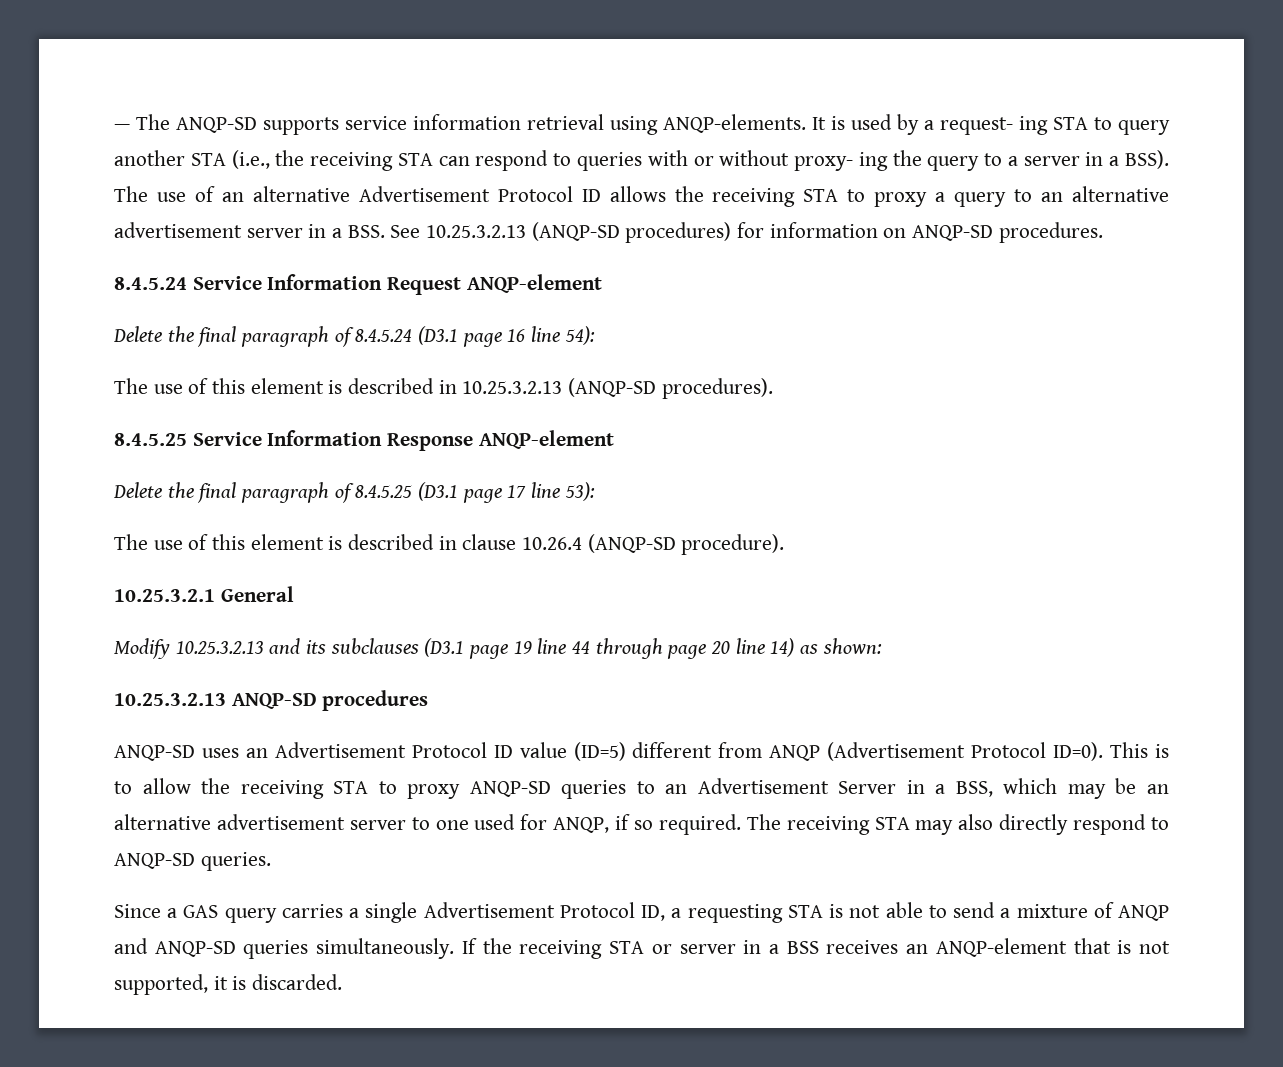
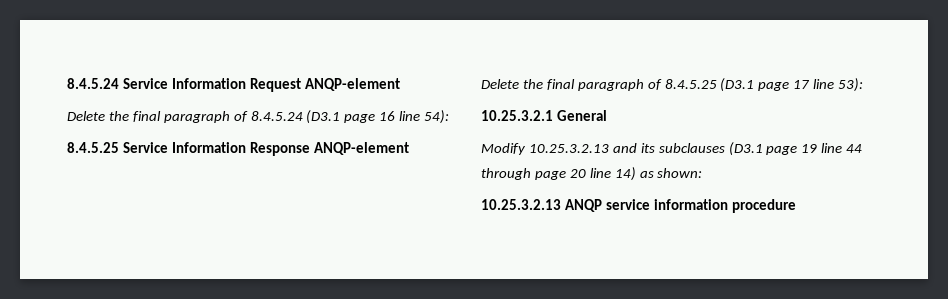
[114,114,1170,135] [114,150,1169,171] [114,186,1169,207] [114,222,1103,243] — The ANQP-SD supports service information retrieval using ANQP-elements. It is used by a request- ing STA to query another STA (i.e., the receiving STA can respond to queries with or without proxy- ing the query to a server in a BSS). The use of an alternative Advertisement Protocol ID allows the receiving STA to proxy a query to an alternative advertisement server in a BSS. See 10.25.3.2.13 (ANQP-SD procedures) for information on ANQP-SD procedures. // -> (67, 83) none
[114,378,773,399] // The use of this element is described in 10.25.3.2.13 (ANQP-SD procedures). -> (450, 117) none
[114,534,785,555] // The use of this element is described in clause 10.26.4 (ANQP-SD procedure). -> (864, 85) none
[231,690,429,711] [114,742,1169,761] [114,778,1169,799] [114,814,1170,835] [114,852,271,871] [114,902,1169,923] [114,938,1170,959] [114,974,343,995] ANQP-SD procedures // ANQP-SD uses an Advertisement Protocol ID value (ID=5) different from ANQP (Advertisement Protocol ID=0). This is to allow the receiving STA to proxy ANQP-SD queries to an Advertisement Server in a BSS, which may be an alternative advertisement server to one used for ANQP, if so required. The receiving STA may also directly respond to ANQP-SD queries. // Since a GAS query carries a single Advertisement Protocol ID, a requesting STA is not able to send a mixture of ANQP and ANQP-SD queries simultaneously. If the receiving STA or server in a BSS receives an ANQP-element that is not supported, it is discarded. -> [564,199,796,213] ANQP service information procedure

